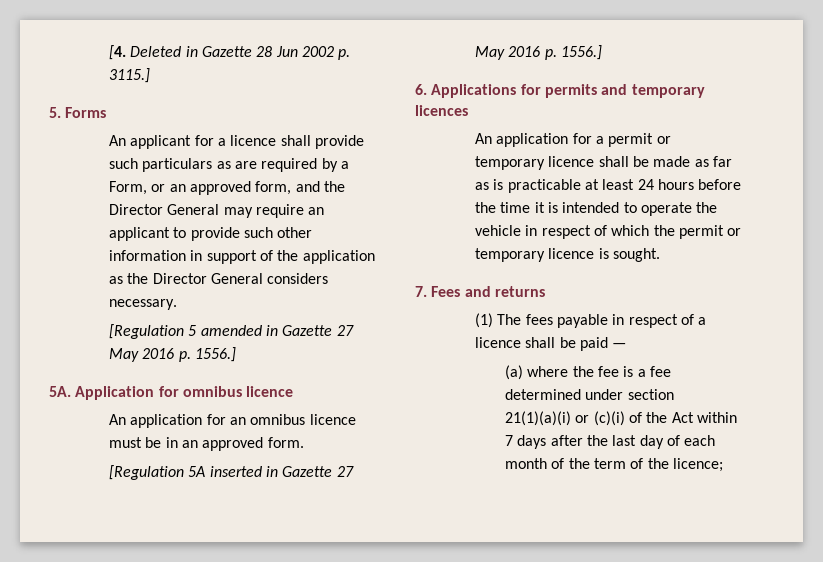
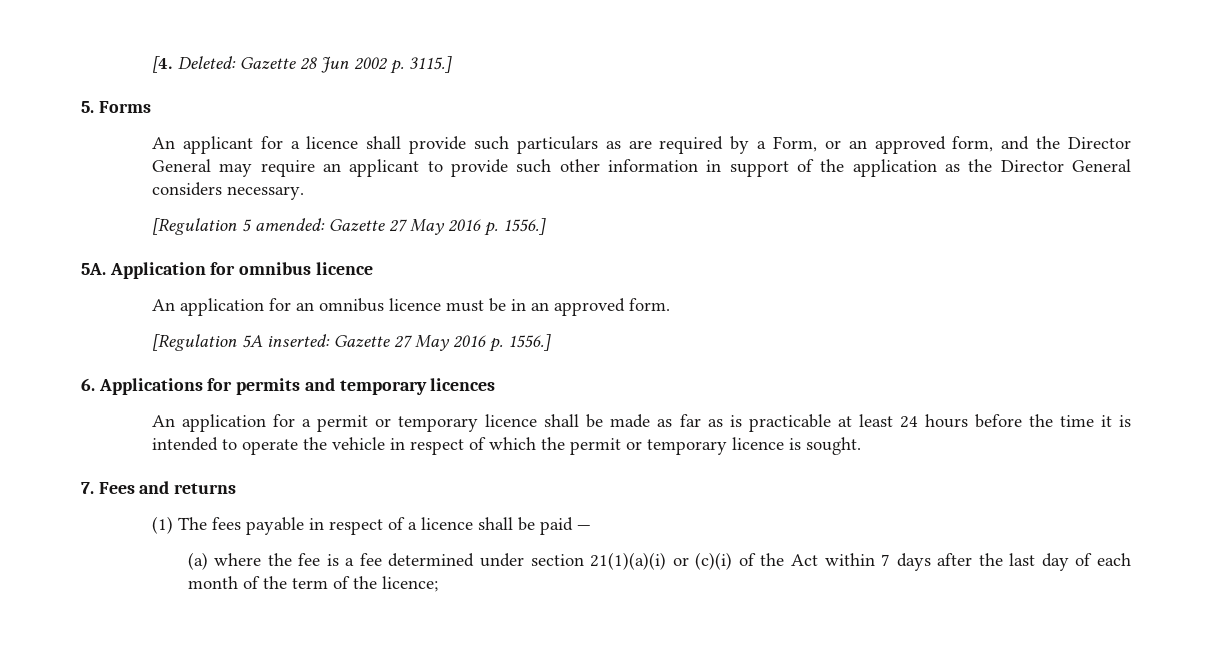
[130,46,198,57] Deleted in -> [178,56,237,69] Deleted:
[200,325,279,336] amended in -> [255,218,326,231] amended:
[209,466,279,477] inserted in -> [267,334,331,347] inserted:

